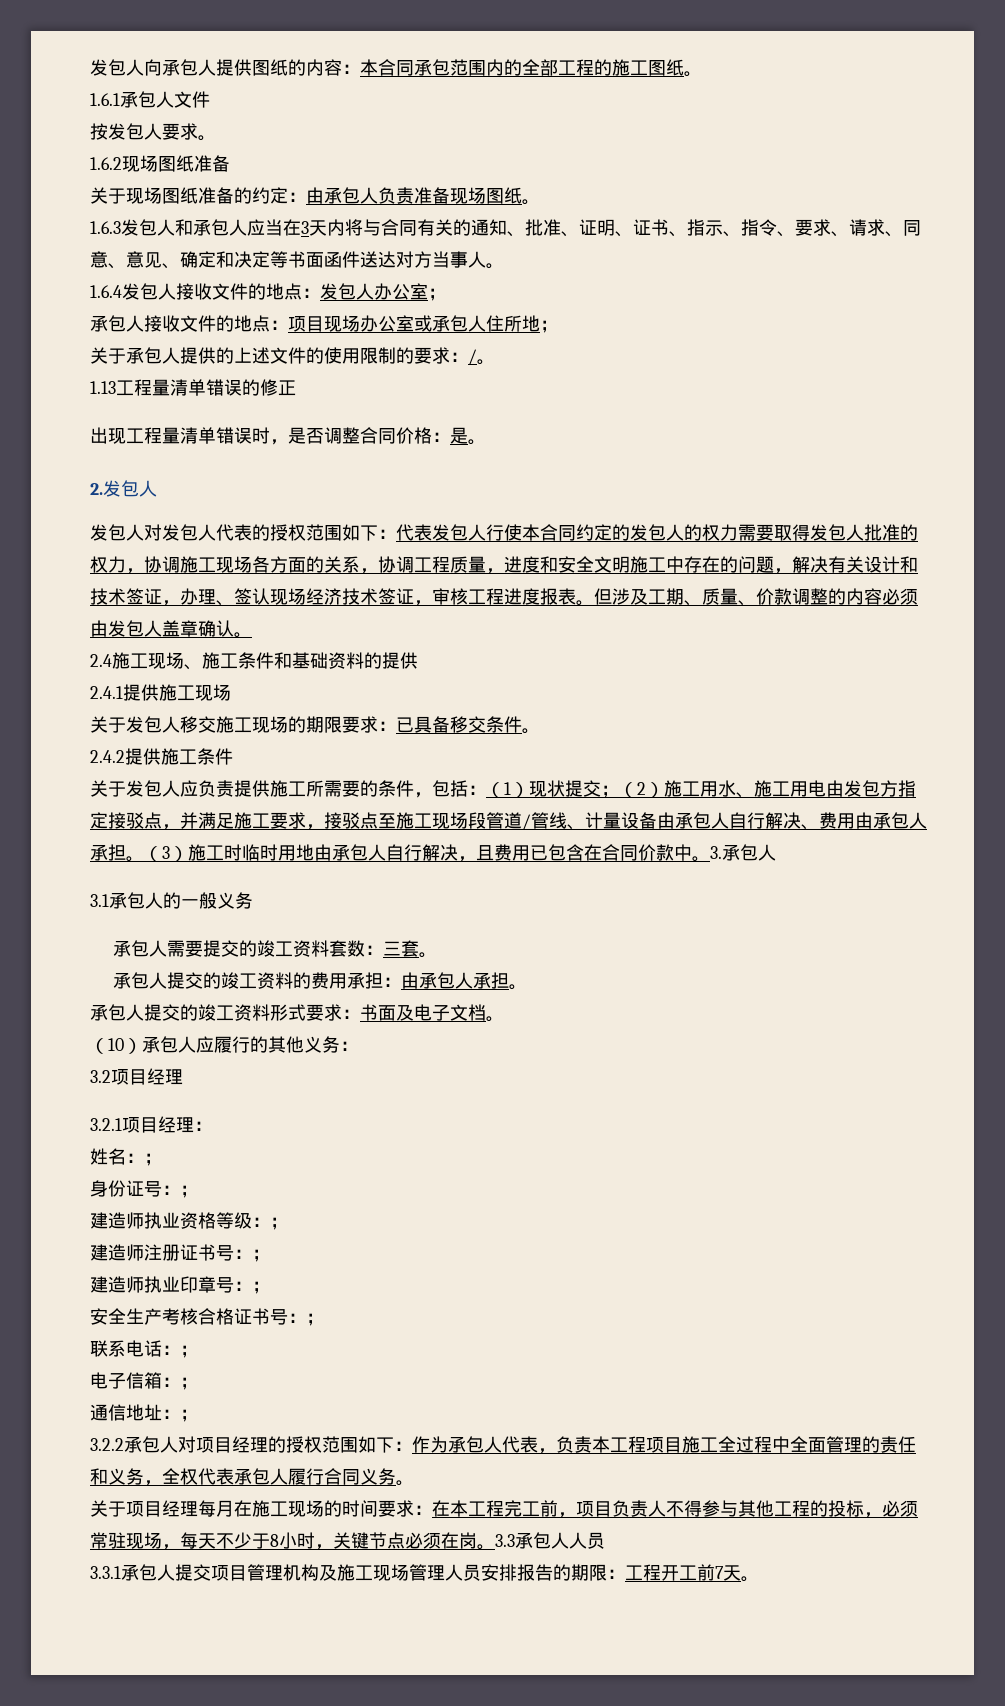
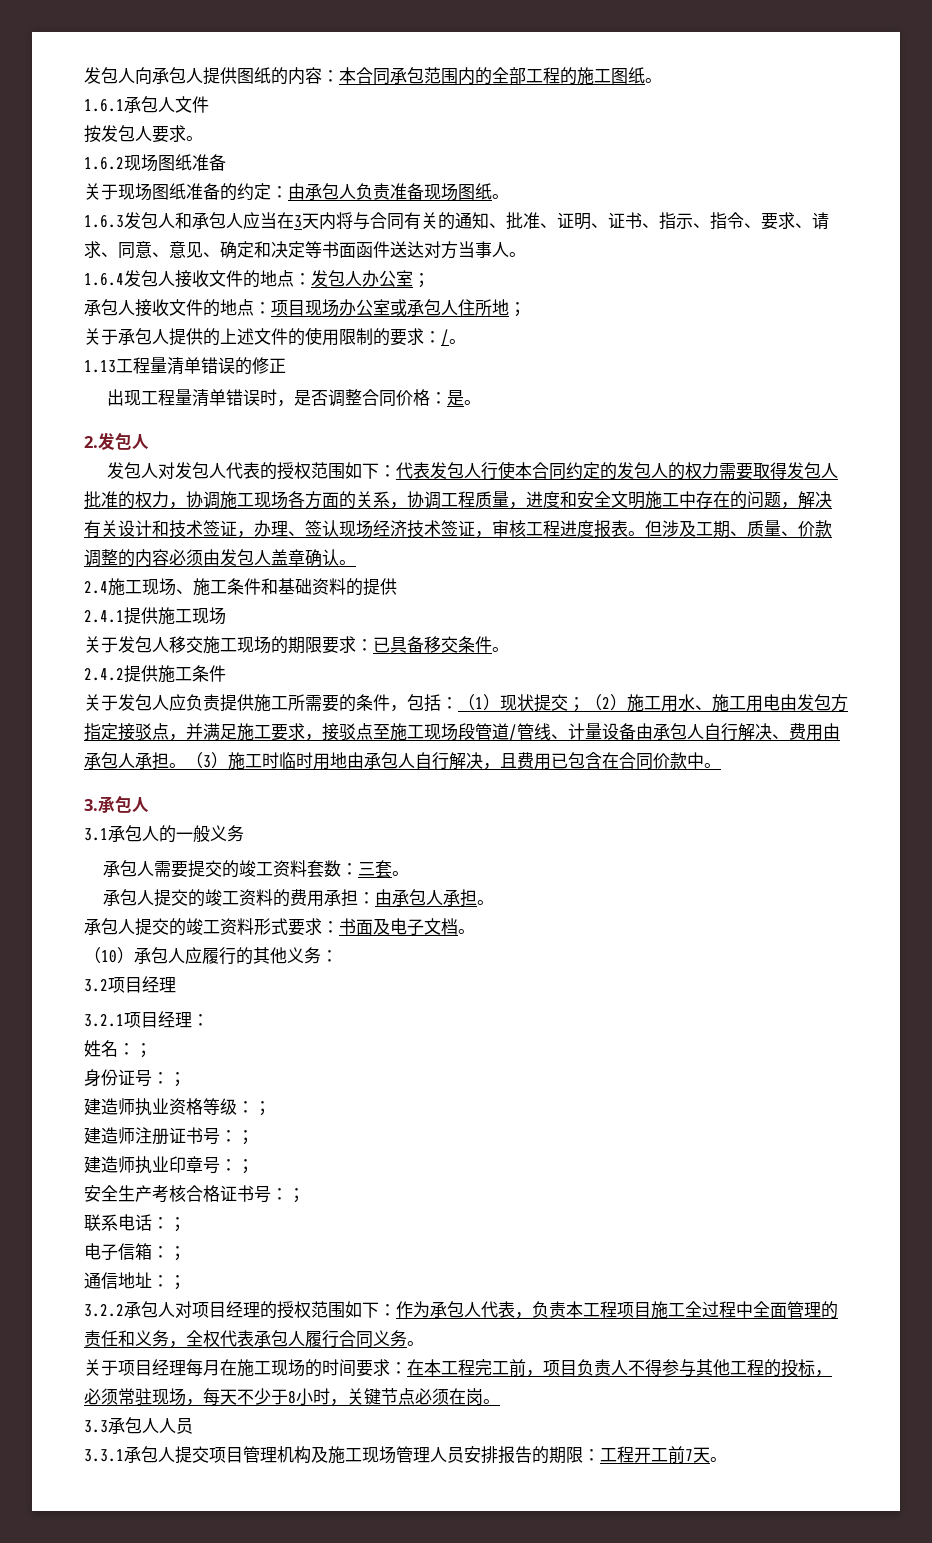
(710, 859) none -> (721, 765) //
(495, 1547) none -> (500, 1401) //

